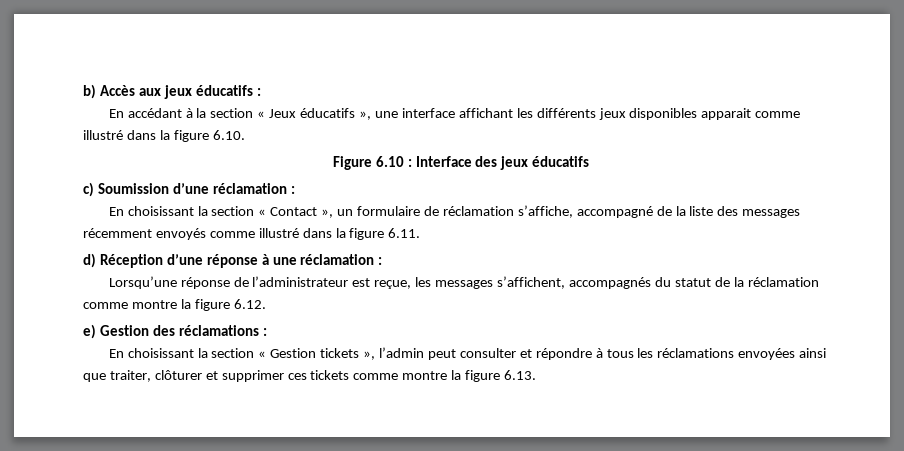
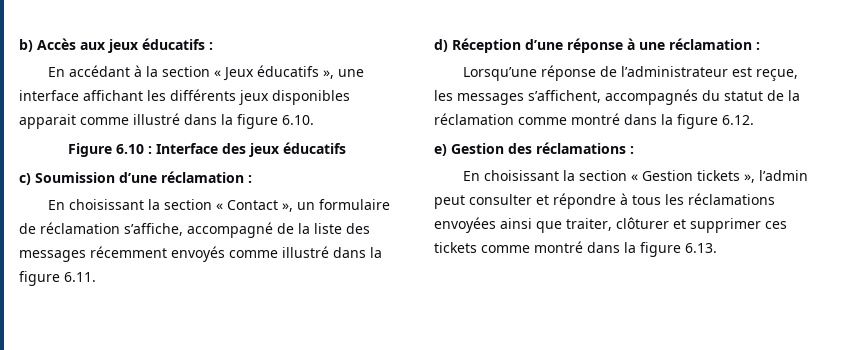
[131,300,177,309] montre -> [571,113,657,125] montré dans
[402,371,448,380] montre -> [534,241,620,253] montré dans

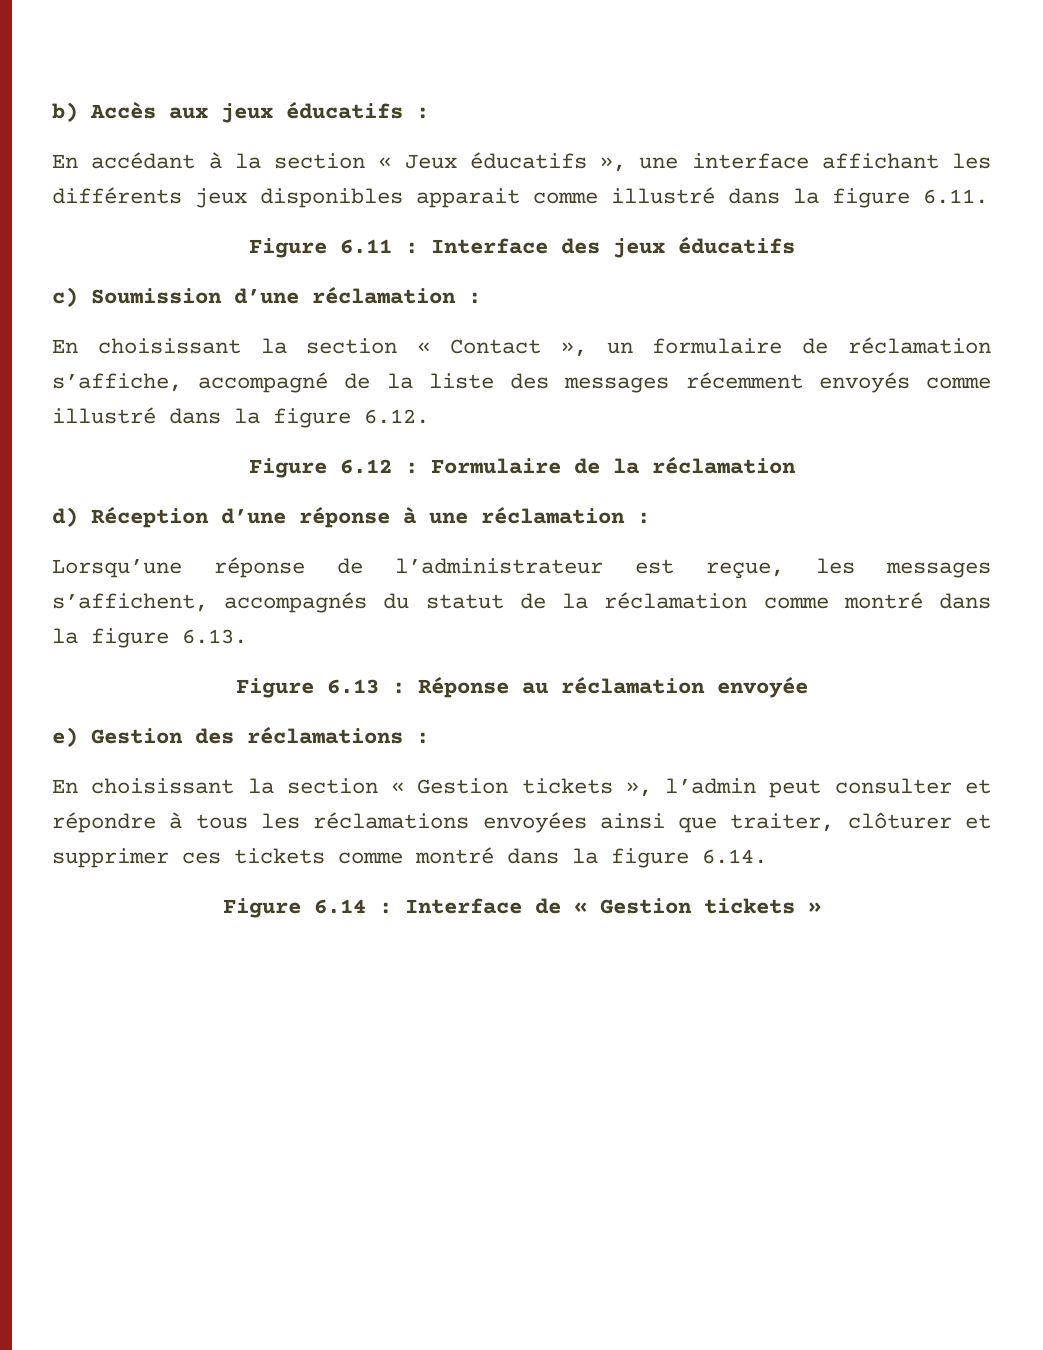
[282,115,314,125] [68,143,144,157] 6.10. // Figure 6.10 -> [923,189,988,204] [248,238,392,258] 6.11. // Figure 6.11
[64,272,96,282] 6.11. -> [364,409,429,424] [248,456,796,478] 6.12. // Figure 6.12 : Formulaire de la réclamation
[722,115,754,125] 6.12. -> [182,629,247,644] [235,676,808,698] 6.13. // Figure 6.13 : Réponse au réclamation envoyée
[685,243,717,253] 6.13. -> [702,849,767,864] [222,898,821,918] 6.14. // Figure 6.14 : Interface de « Gestion tickets »

